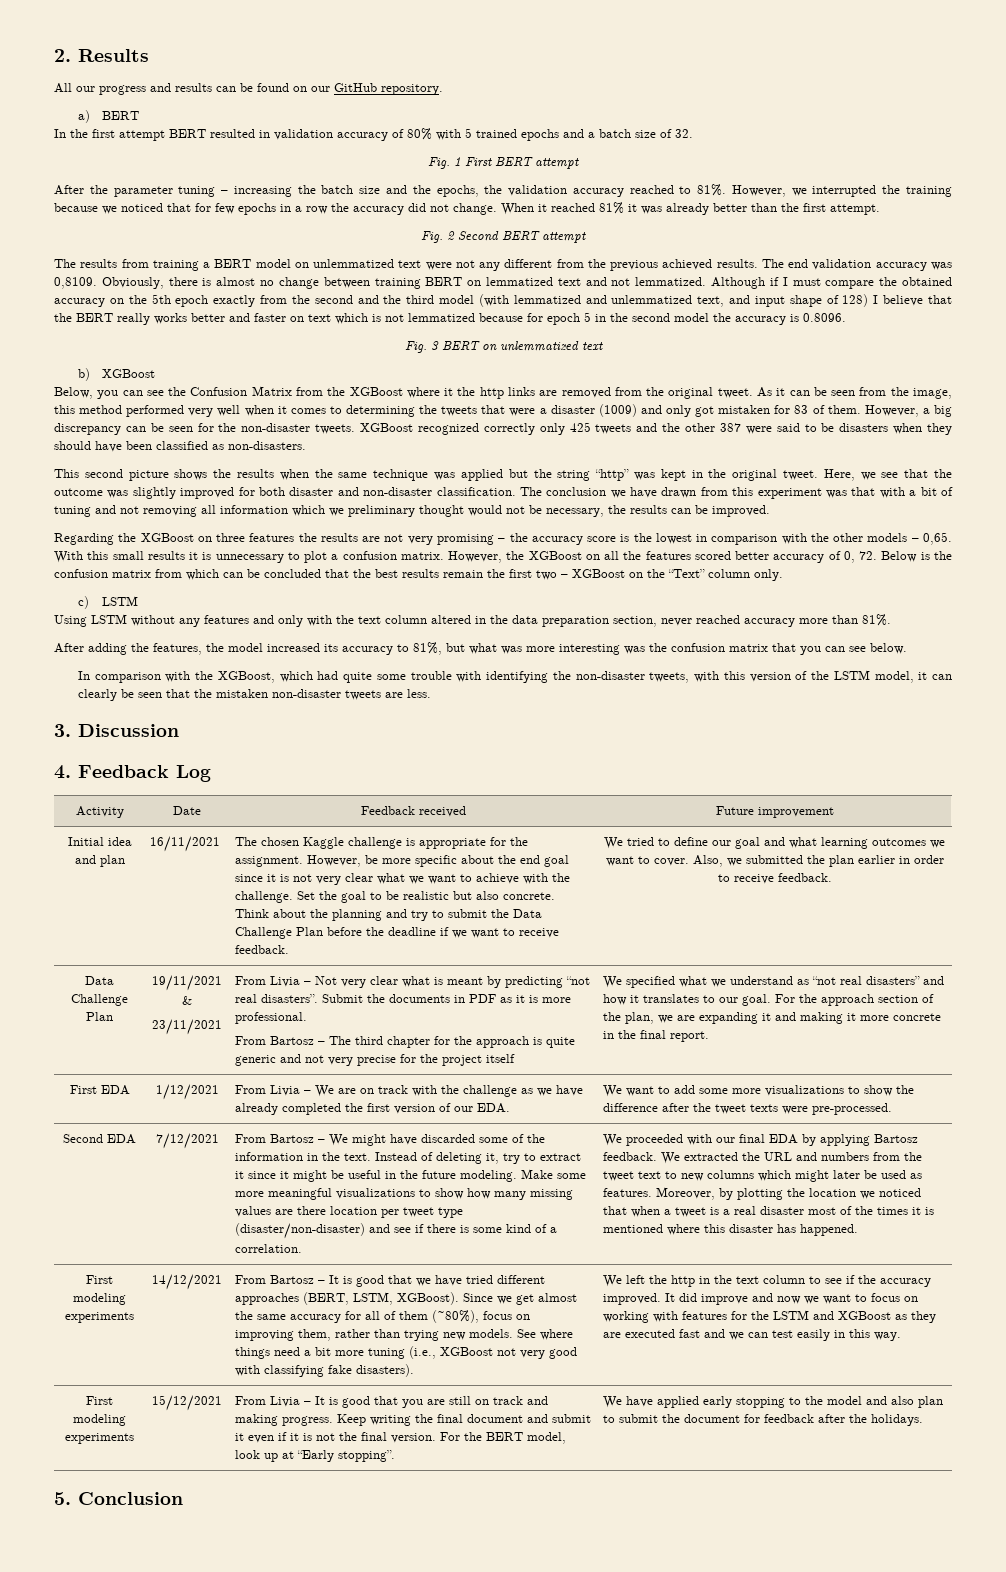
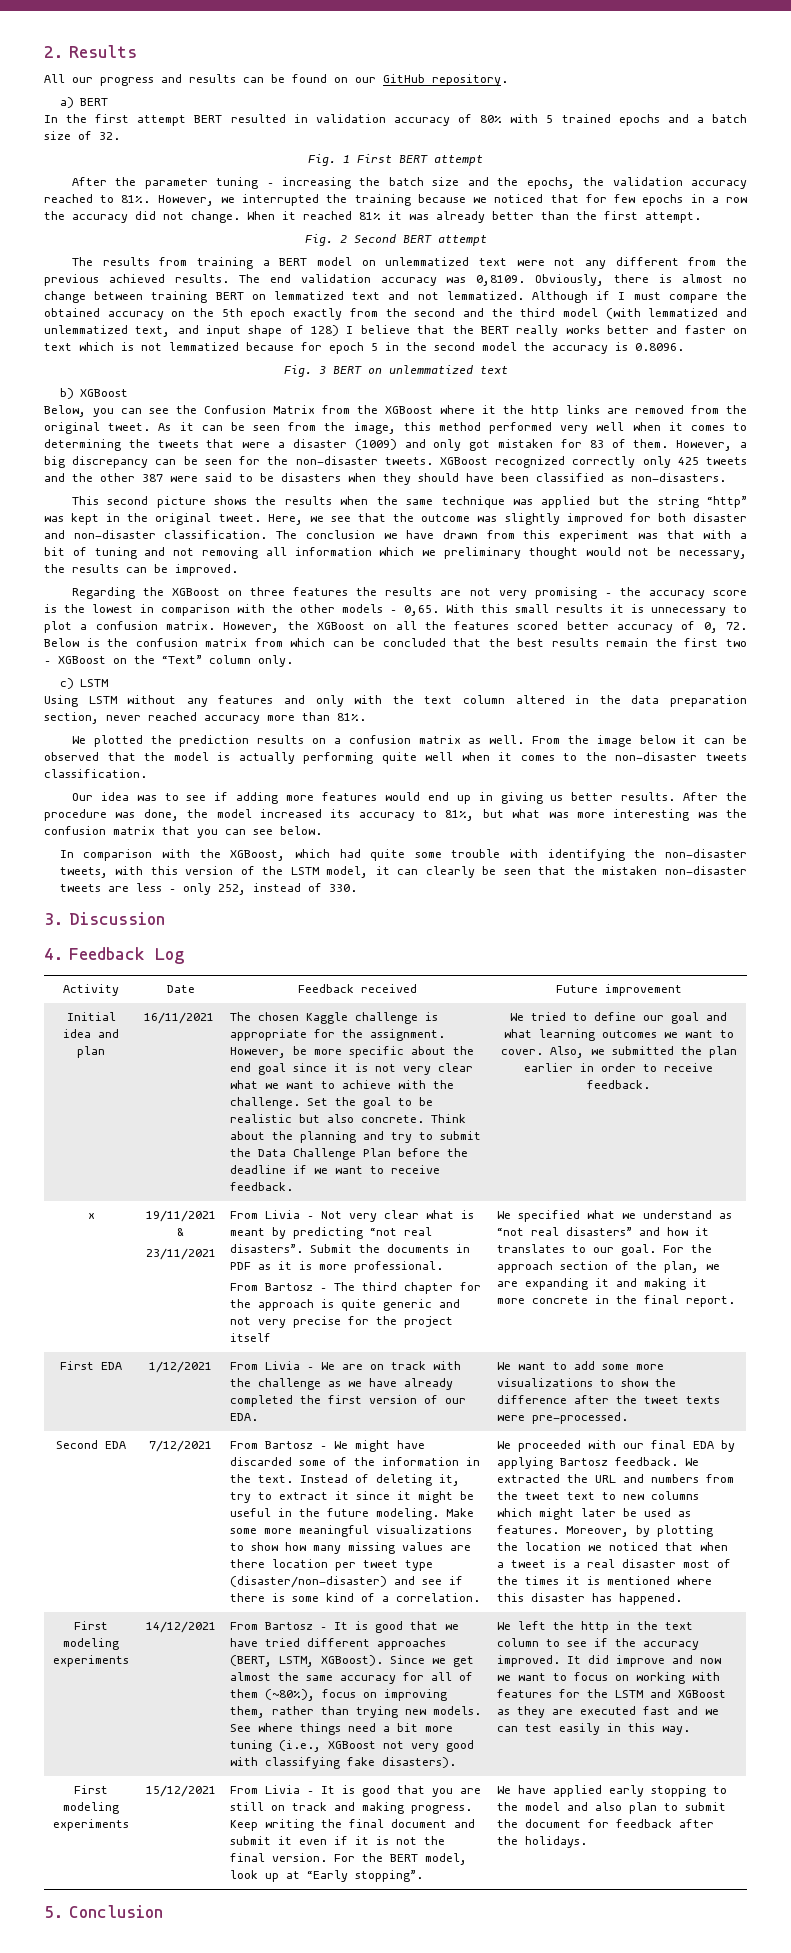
[54,643,202,655] After adding the features, -> [71,735,748,747] [44,752,747,764] [44,769,147,778] [71,792,748,804] [44,809,179,821] We plotted the prediction results on a confusion matrix as well. From the image below it can be observed that the model is actually performing quite well when it comes to the non-disaster tweets classification. // Our idea was to see if adding more features would end up in giving us better results. After the procedure was done,
[406,689,431,698] less. -> [135,883,357,895] less – only 252, instead of 330.
[85,976,114,985] [71,994,128,1006] [86,1012,113,1021] Data Challenge Plan -> [87,1213,95,1219] x

